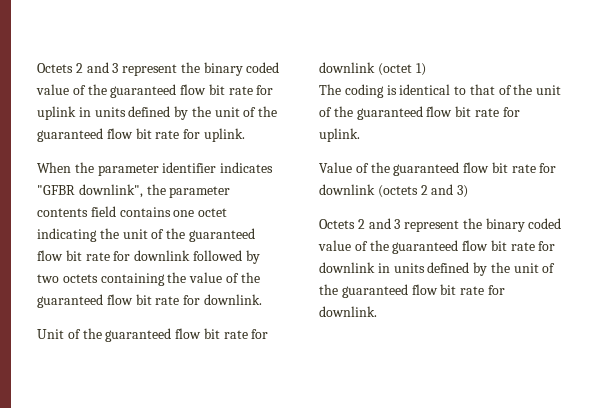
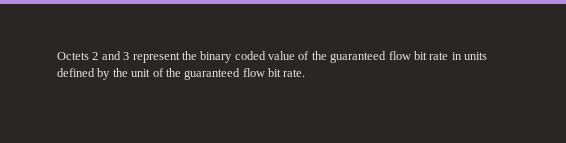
[256,85,274,95] [37,106,76,120] for uplink -> (449, 56) none
[155,128,245,142] [37,162,274,176] [37,184,231,198] [37,206,228,217] [37,228,255,242] [37,250,260,264] [37,272,260,286] [37,294,262,308] [37,328,269,342] [319,62,426,76] [319,84,562,98] [319,106,520,120] [319,128,360,142] [319,162,557,176] [319,184,469,198] [319,218,562,232] [318,240,556,254] [319,262,556,276] [319,284,505,298] [319,306,377,317] rate for uplink. // When the parameter identifier indicates "GFBR downlink", the parameter contents field contains one octet indicating the unit of the guaranteed flow bit rate for downlink followed by two octets containing the value of the guaranteed flow bit rate for downlink. // Unit of the guaranteed flow bit rate for downlink (octet 1) // The coding is identical to that of the unit of the guaranteed flow bit rate for uplink. // Value of the guaranteed flow bit rate for downlink (octets 2 and 3) // Octets 2 and 3 represent the binary coded value of the guaranteed flow bit rate for downlink in units defined by the unit of the guaranteed flow bit rate for downlink. -> [283,69,306,77] rate.

